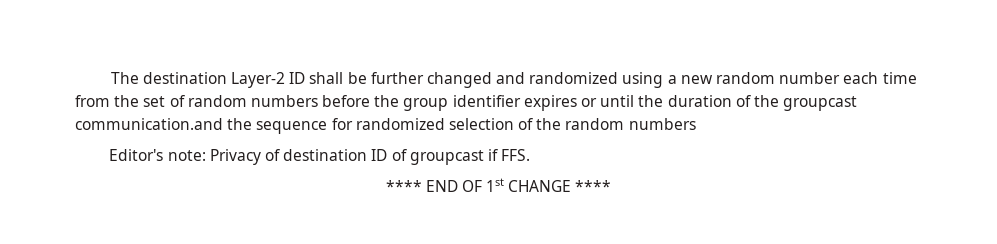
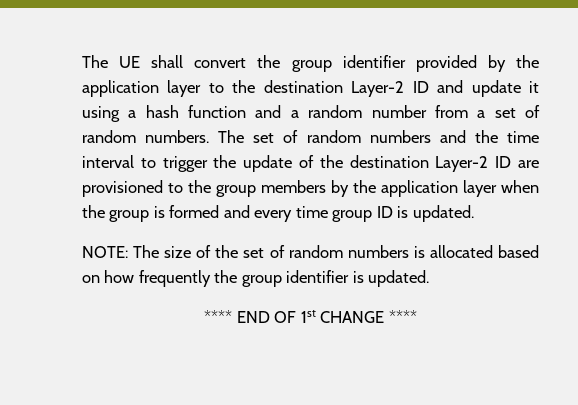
[110,72,917,88] [75,95,110,107] The destination Layer-2 ID shall be further changed and randomized using a new random number each time from -> [82,55,539,72] [82,80,540,97] [82,105,540,122] [82,130,539,143] [82,155,540,172] [82,180,539,197] [82,205,474,222] [82,245,212,258] The UE shall convert the group identifier provided by the application layer to the destination Layer-2 ID and update it using a hash function and a random number from a set of random numbers. The set of random numbers and the time interval to trigger the update of the destination Layer-2 ID are provisioned to the group members by the application layer when the group is formed and every time group ID is updated. // NOTE: The size of
[322,95,858,111] [75,118,696,134] [109,149,531,165] before the group identifier expires or until the duration of the groupcast communication.and the sequence for randomized selection of the random numbers // Editor's note: Privacy of destination ID of groupcast if FFS. -> [413,245,539,258] [82,270,430,287] is allocated based on how frequently the group identifier is updated.

